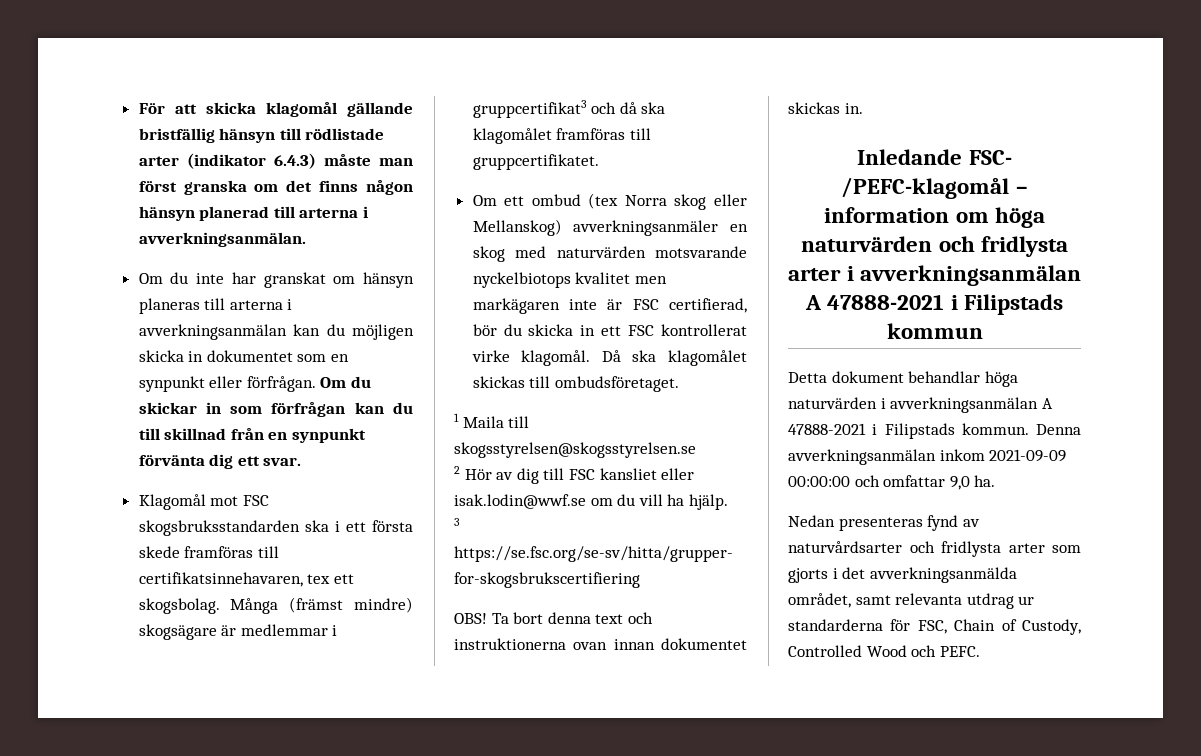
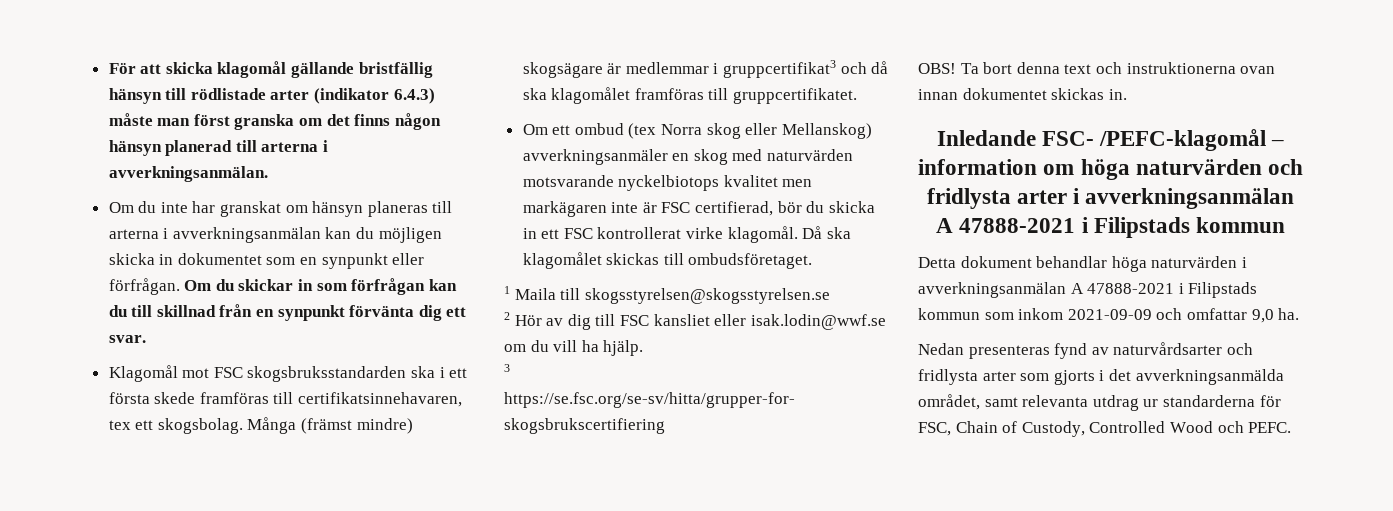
[961,423,1081,435] [788,449,936,465] kommun. Denna avverkningsanmälan -> [918,308,1014,320] kommun som
[788,476,850,487] 00:00:00 -> (1152, 314) none

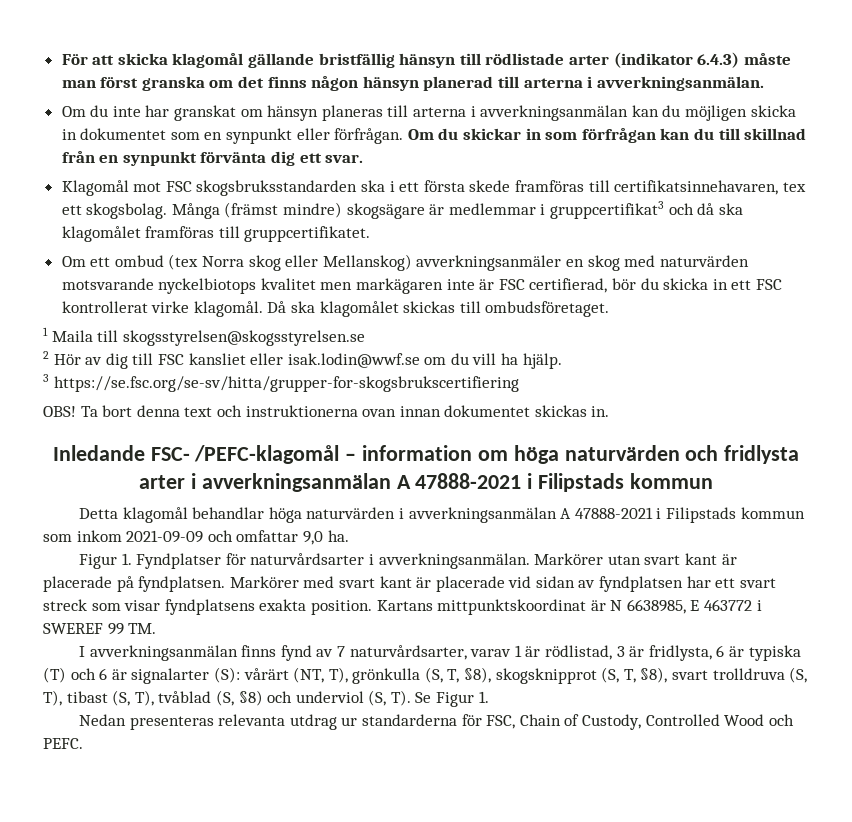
[960,256,1032,268] dokument -> [122,507,188,523] klagomål
[918,342,1253,359] [918,369,1284,385] [918,394,1018,410] Nedan presenteras fynd av naturvårdsarter och fridlysta arter som gjorts i det avverkningsanmälda området, samt -> [79,553,737,569] [43,576,776,592] [43,599,762,615] [43,623,157,635] [79,645,801,661] [43,667,808,684] [43,690,489,707] [79,714,214,730] Figur 1. Fyndplatser för naturvårdsarter i avverkningsanmälan. Markörer utan svart kant är placerade på fyndplatsen. Markörer med svart kant är placerade vid sidan av fyndplatsen har ett svart streck som visar fyndplatsens exakta position. Kartans mittpunktskoordinat är N 6638985, E 463772 i SWEREF 99 TM. // I avverkningsanmälan finns fynd av 7 naturvårdsarter, varav 1 är rödlistad, 3 är fridlysta, 6 är typiska (T) och 6 är signalarter (S): vårärt (NT, T), grönkulla (S, T, §8), skogsknipprot (S, T, §8), svart trolldruva (S, T), tibast (S, T), tvåblad (S, §8) och underviol (S, T). Se Figur 1. // Nedan presenteras

